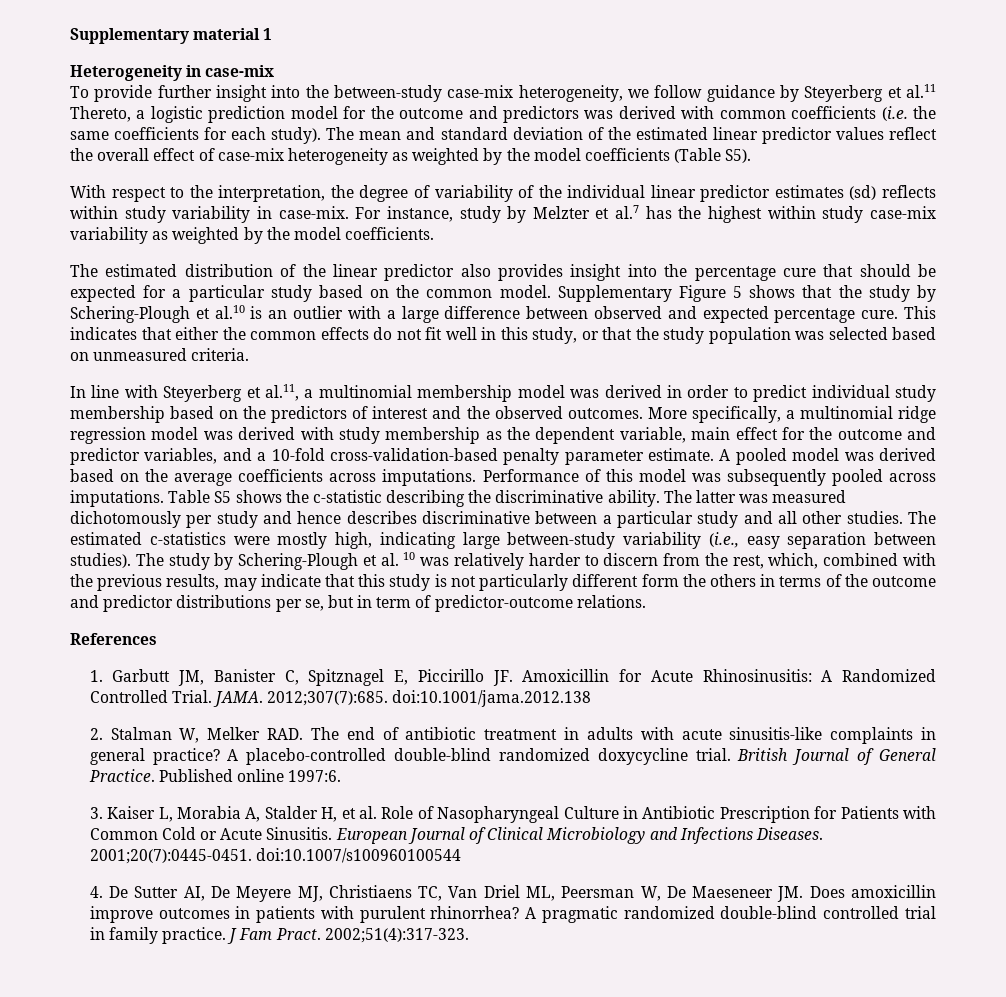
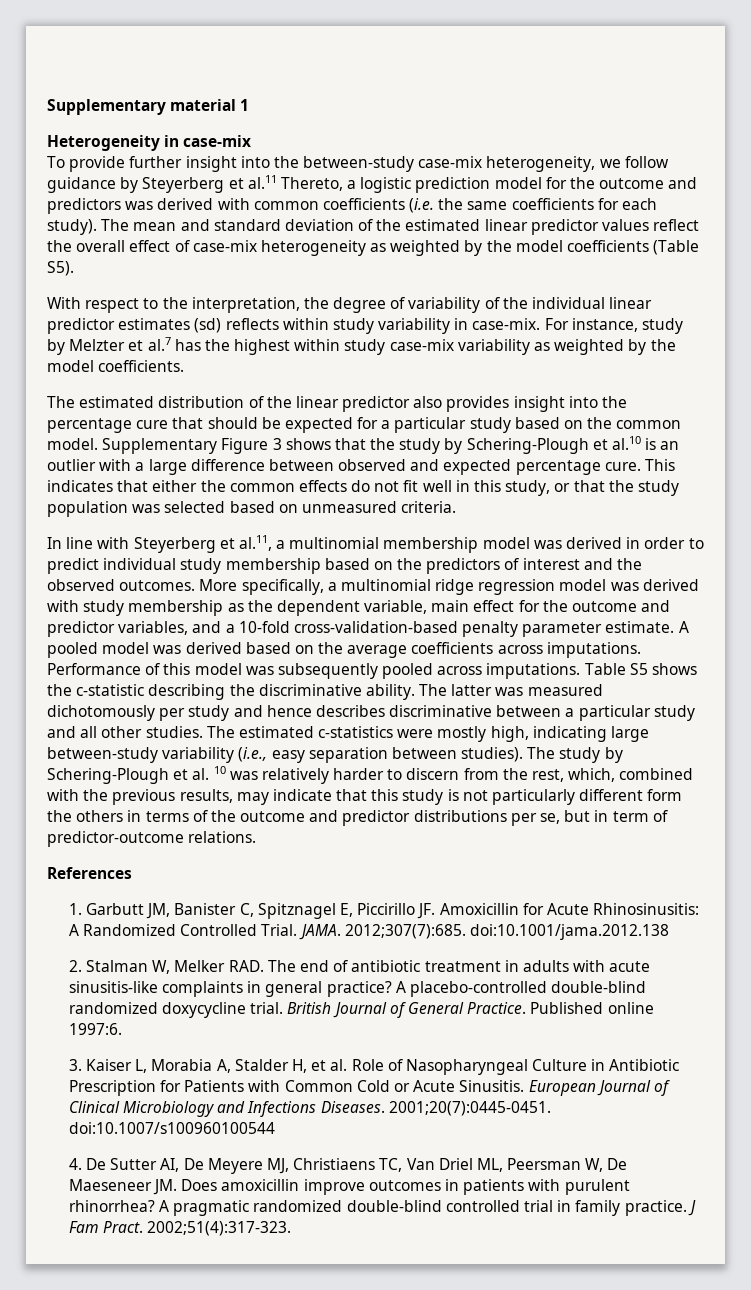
[733,286,743,298] 5 -> [272,438,282,450] 3

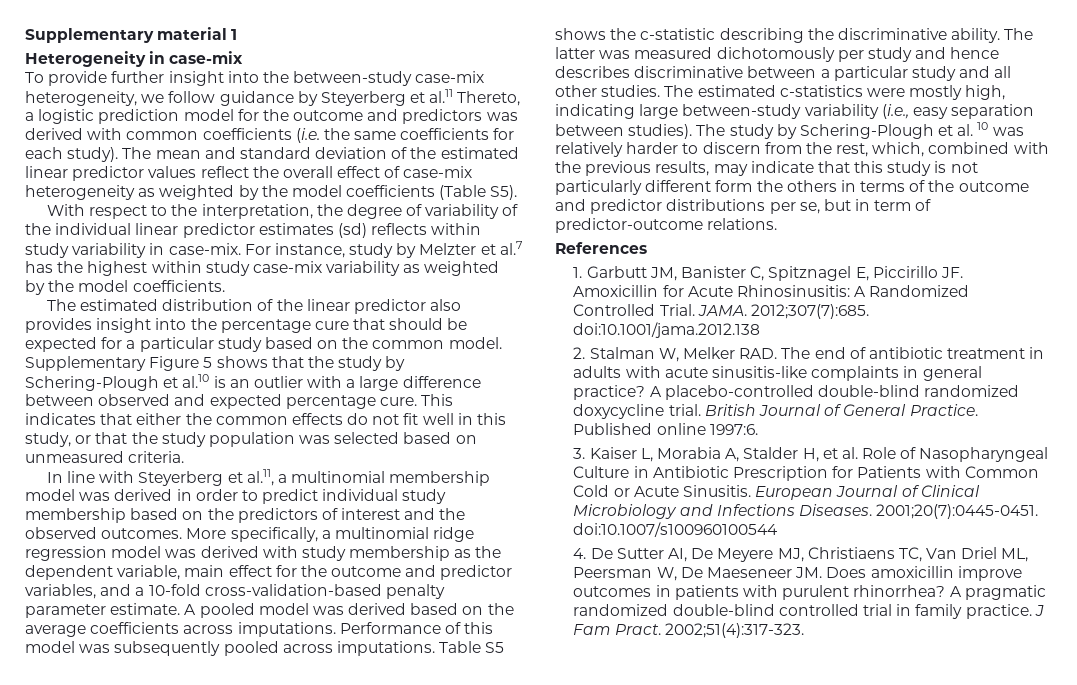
[272,438,282,450] 3 -> [203,357,213,368] 5

